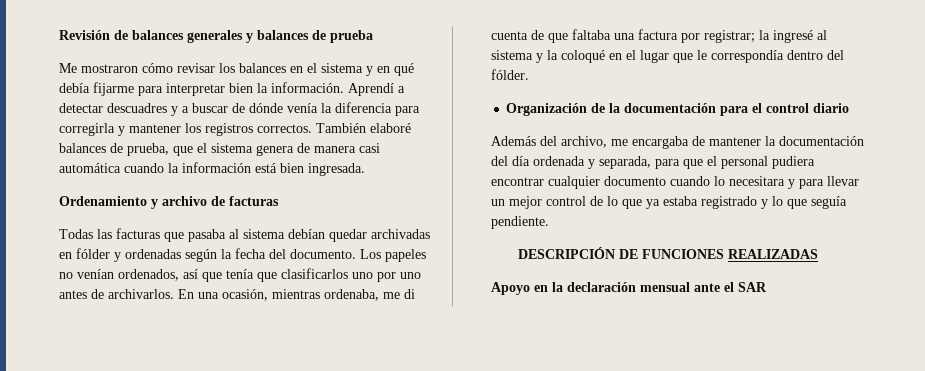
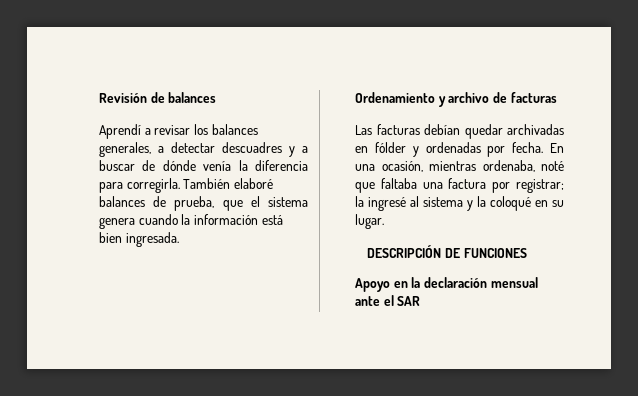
[186,30,373,43] [58,63,414,76] [58,82,394,96] generales y balances de prueba // Me mostraron cómo revisar los balances en el sistema y en qué debía fijarme para interpretar bien la información. Aprendí -> [99,124,258,139] [99,142,152,157] // Aprendí a revisar los balances generales,
[58,123,312,136] corregirla y mantener los registros correctos. -> [126,178,180,193] corregirla.
[296,143,380,153] [58,163,121,173] de manera casi automática -> (136, 223) none
[58,228,285,242] Todas las facturas que pasaba al sistema -> [355,124,420,135] Las facturas
[184,248,426,262] [58,268,421,282] [58,289,174,299] según la fecha del documento. Los papeles no venían ordenados, así que tenía que clasificarlos uno por uno antes de archivarlos. -> [487,142,544,157] por fecha.
[382,289,415,299] [490,30,544,40] me di cuenta de -> [541,161,564,171] noté
[625,50,844,63] [490,69,529,80] [506,103,850,116] [490,136,864,149] [490,156,815,169] [490,176,859,189] [490,196,847,209] [490,216,549,229] el lugar que le correspondía dentro del fólder. // Organización de la documentación para el control diario // Además del archivo, me encargaba de mantener la documentación del día ordenada y separada, para que el personal pudiera encontrar cualquier documento cuando lo necesitara y para llevar un mejor control de lo que ya estaba registrado y lo que seguía pendiente. -> [552,200,564,207] [355,214,385,229] su lugar.
[728,249,818,259] REALIZADAS -> (527, 253) none

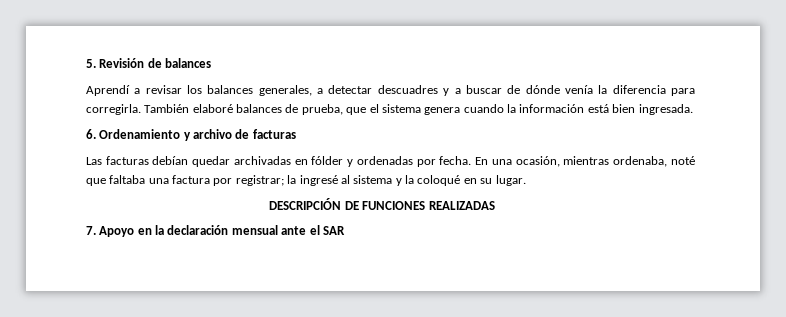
(99, 98) none -> [85,59,96,68] 5.
(179, 239) none -> [85,129,96,139] 6.
(527, 253) // -> [428,201,495,210] [85,226,96,235] REALIZADAS // 7.

